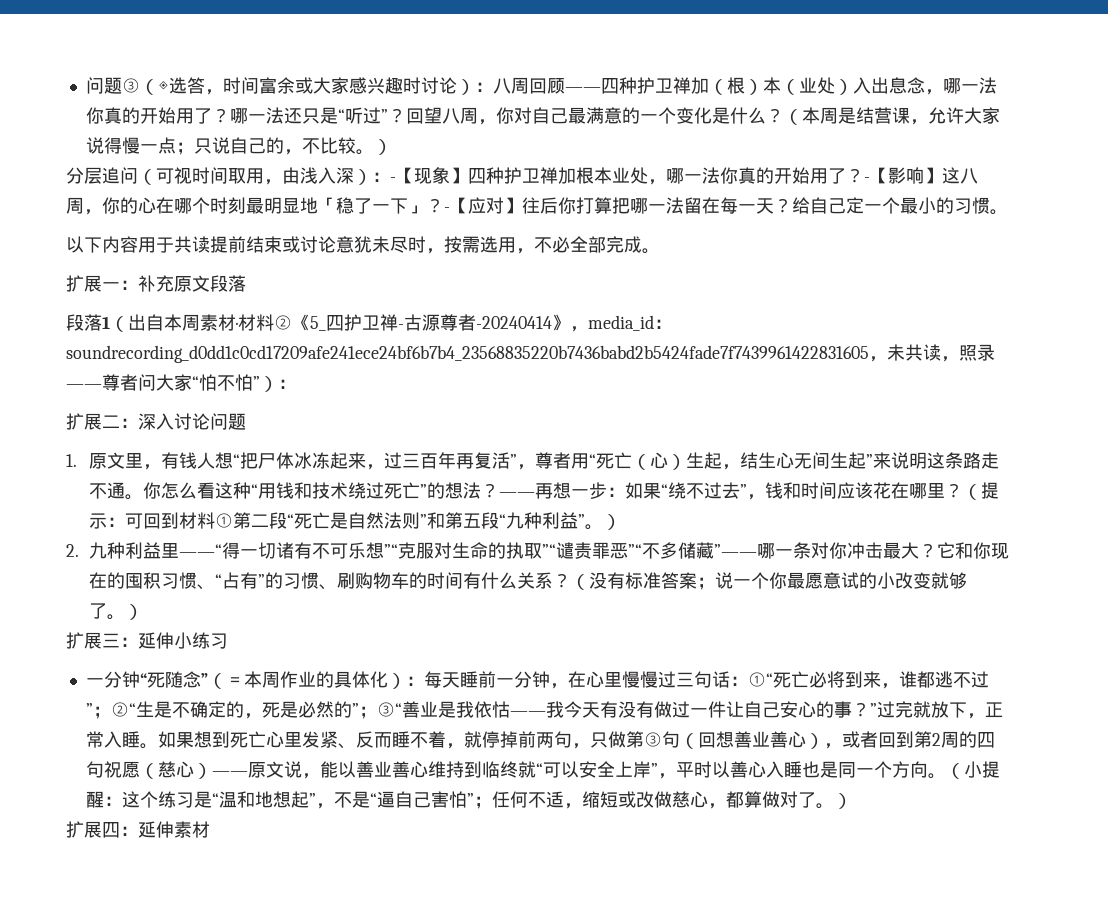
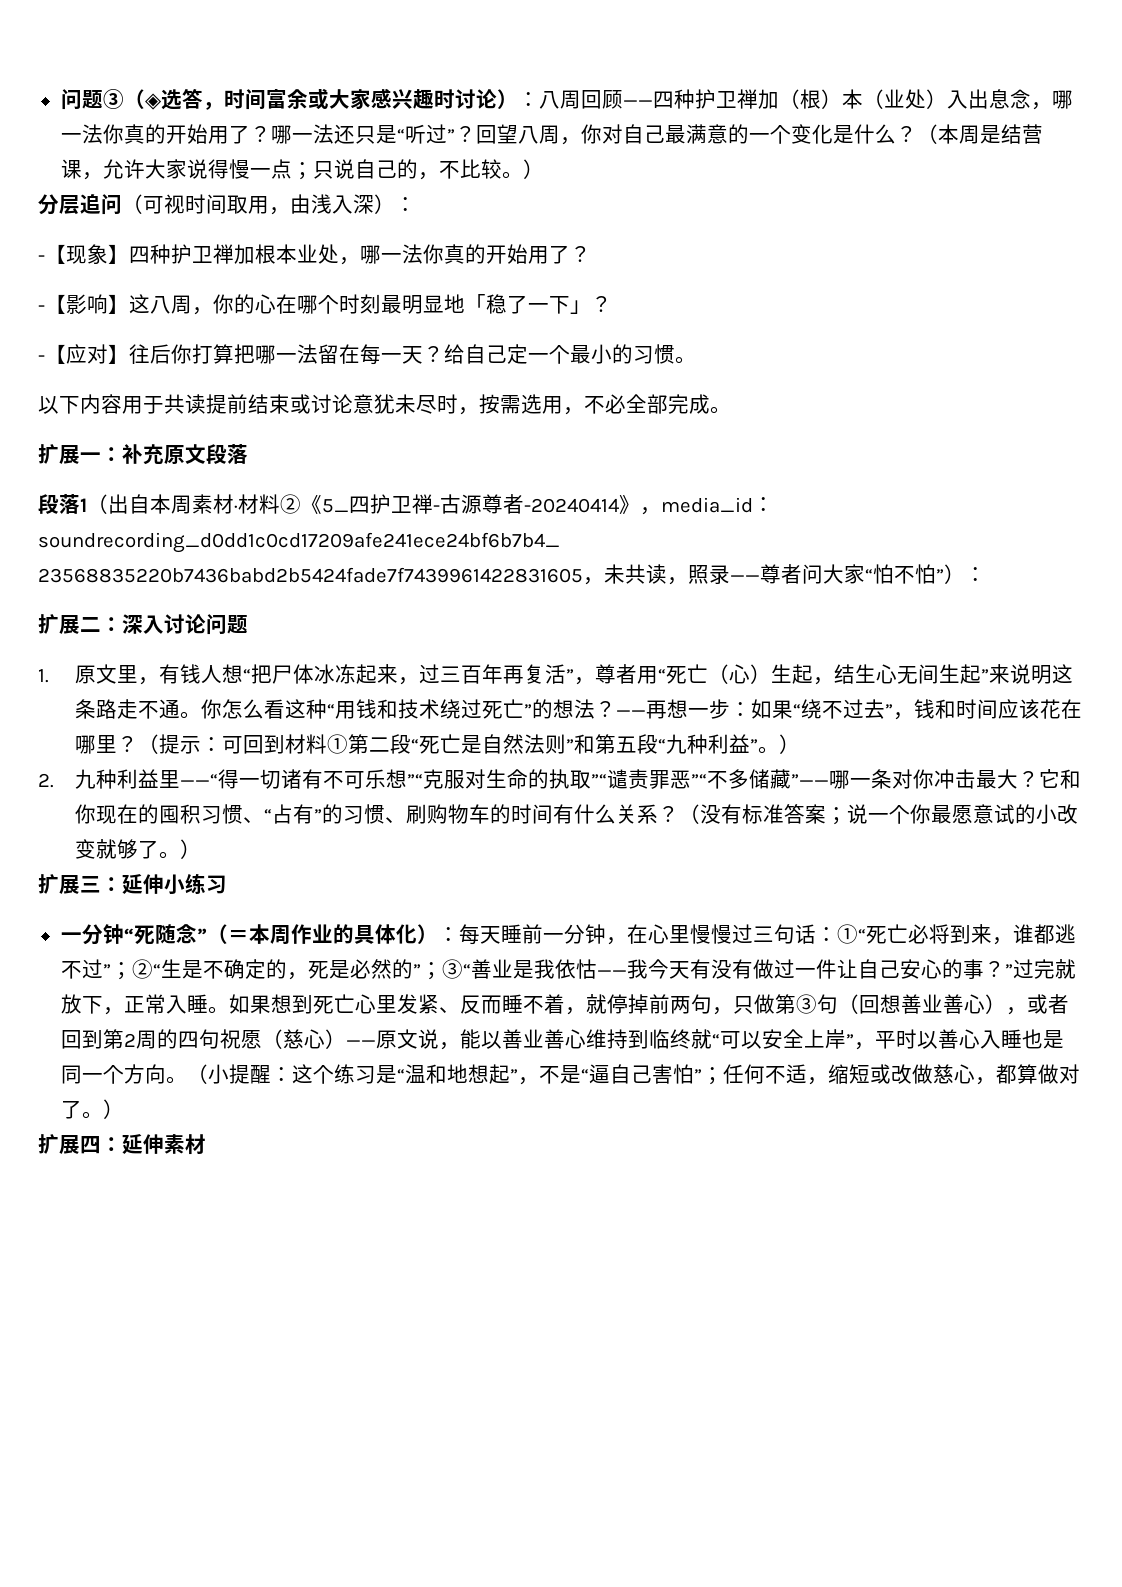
(390, 177) none -> (416, 204) //
(864, 175) none -> (591, 254) //
(444, 205) none -> (612, 304) //

